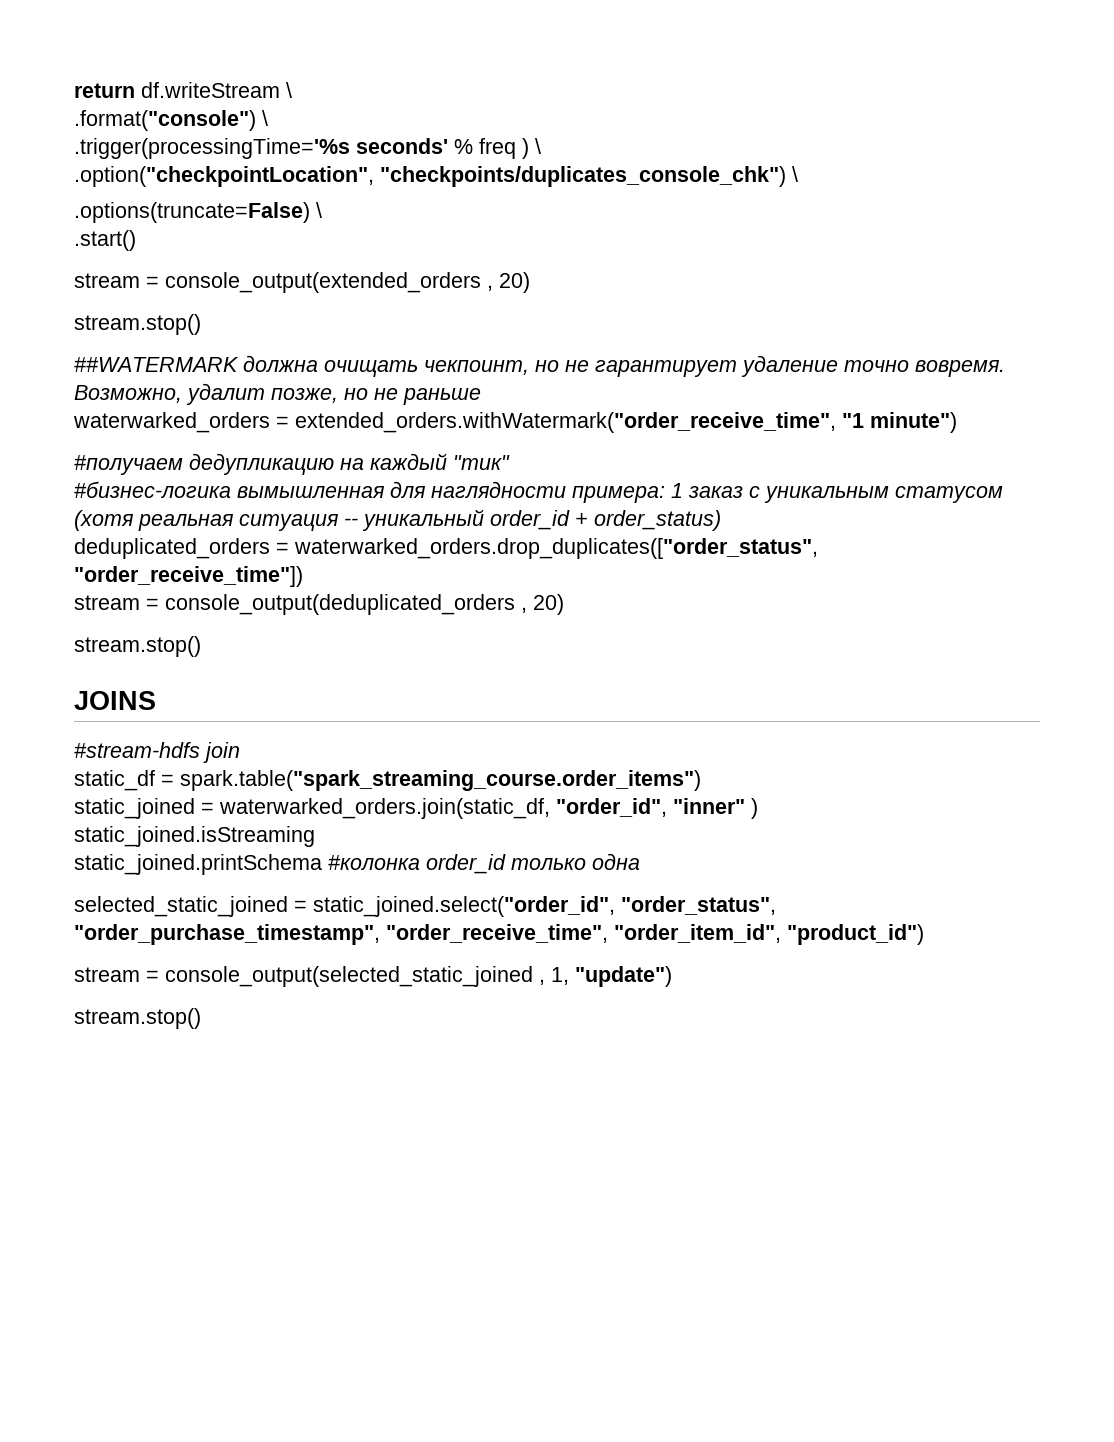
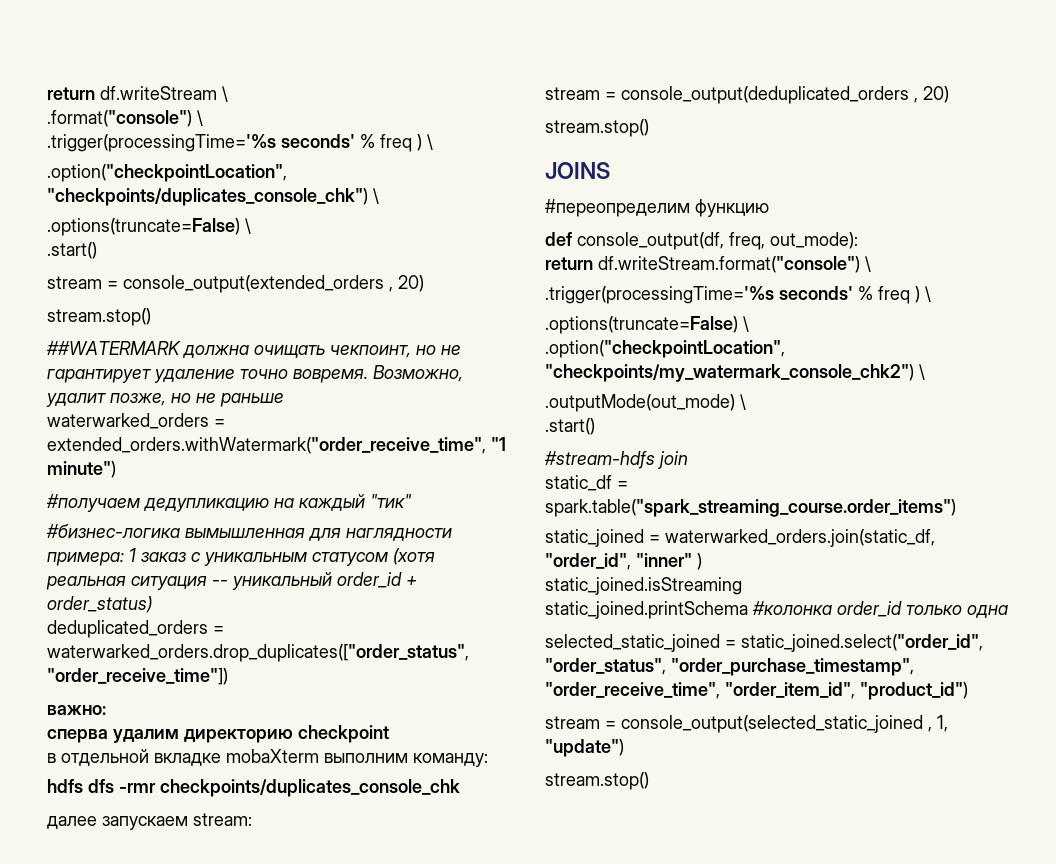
(303, 576) none -> [47,705,106,715] [47,725,389,743] [47,749,488,767] [47,779,460,797] [47,813,252,830] // важно: // сперва удалим директорию checkpoint // в отдельной вкладке mobaXterm выполним команду: // hdfs dfs -rmr checkpoints/duplicates_console_chk // далее запускаем stream:
(156, 700) none -> [545,199,769,217] [545,232,858,250] [545,256,871,273] [545,286,931,304] [545,316,749,334] [545,340,785,358] [545,364,925,382] [545,394,746,412] [545,418,595,435] // #переопределим функцию // def console_output(df, freq, out_mode): // return df.writeStream.format("console") \ // .trigger(processingTime='%s seconds' % freq ) \ // .options(truncate=False) \ // .option("checkpointLocation", "checkpoints/my_watermark_console_chk2") \ // .outputMode(out_mode) \ // .start()

